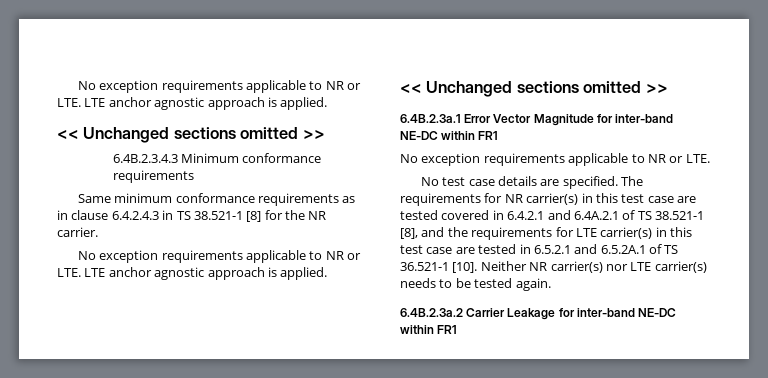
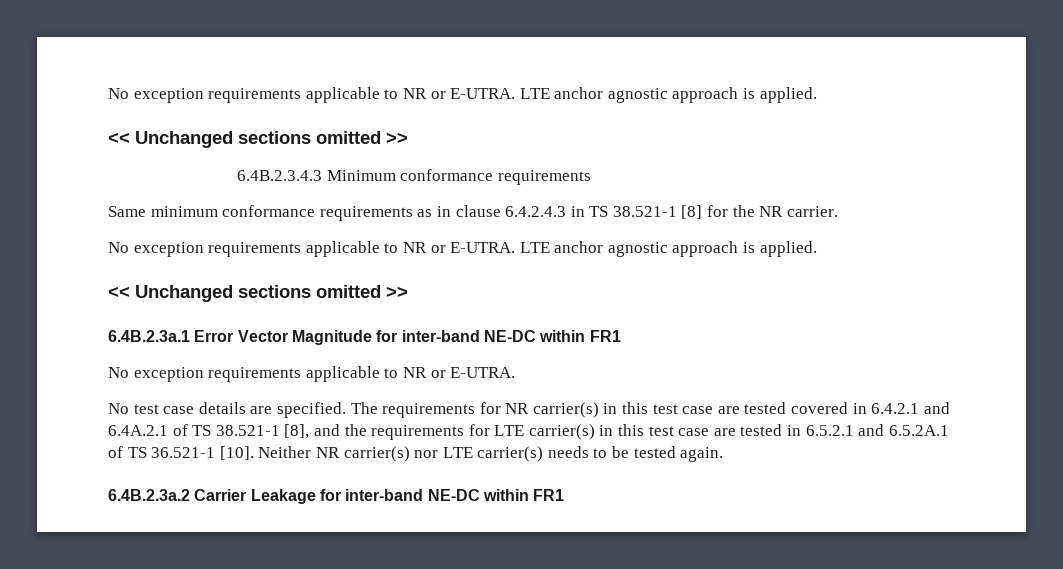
[77,80,362,93] [57,98,81,107] No exception requirements applicable to NR or LTE. -> [108,87,516,103] No exception requirements applicable to NR or E-UTRA.
[57,268,81,277] LTE. -> [450,242,516,253] E-UTRA.
[685,154,710,163] LTE. -> [450,367,516,378] E-UTRA.

